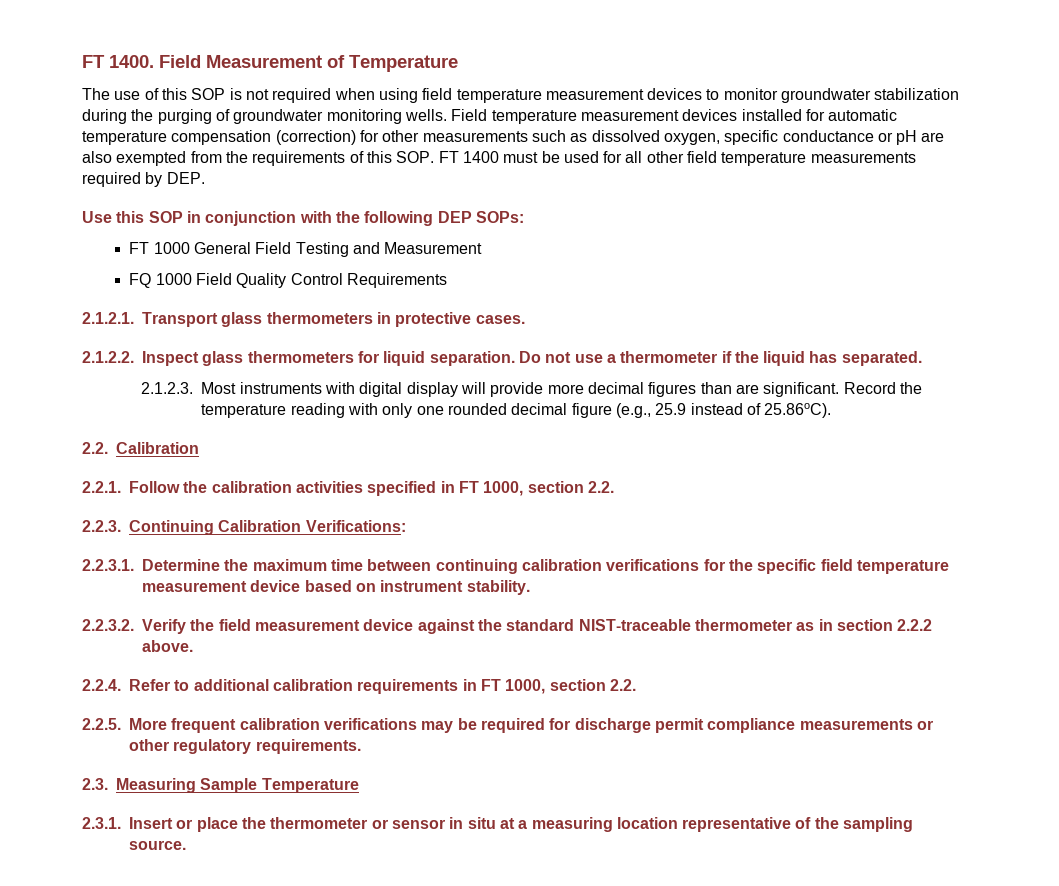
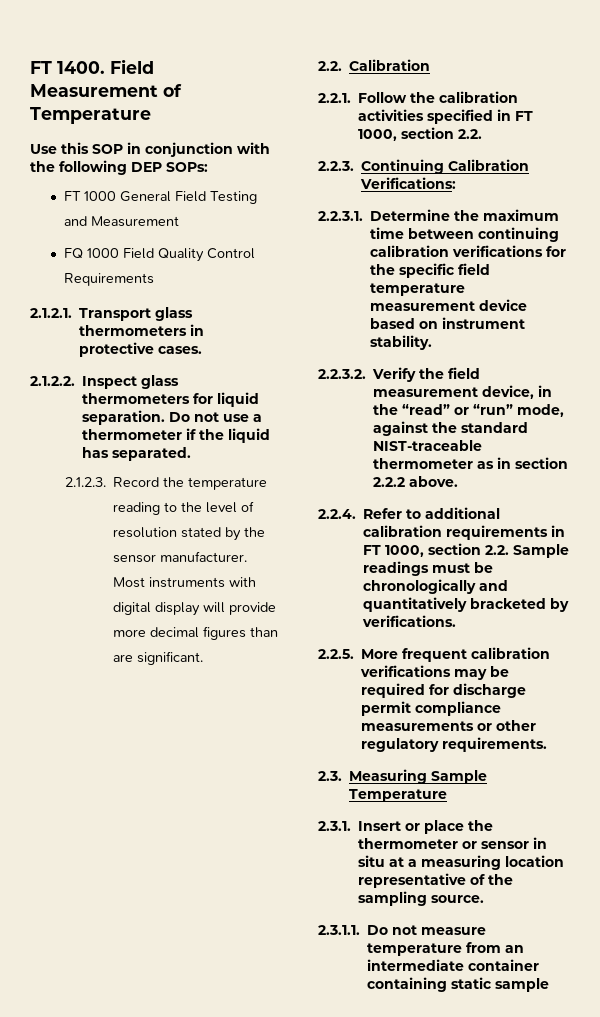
[82,88,960,103] [82,109,898,124] [82,130,945,145] [82,151,916,166] [82,172,205,187] // The use of this SOP is not required when using field temperature measurement devices to monitor groundwater stabilization during the purging of groundwater monitoring wells. Field temperature measurement devices installed for automatic temperature compensation (correction) for other measurements such as dissolved oxygen, specific conductance or pH are also exempted from the requirements of this SOP. FT 1400 must be used for all other field temperature measurements required by DEP. -> (151, 115) none
(194, 388) none -> [113,477,268,490] [113,501,255,515] [113,527,266,541] [113,551,248,563] Record the temperature reading to the level of resolution stated by the sensor manufacturer.
[843,382,922,394] [201,403,832,418] Record the temperature reading with only one rounded decimal figure (e.g., 25.9 instead of 25.86oC). -> (204, 658) none
[363,619,414,631] device -> [482,385,553,399] [373,404,565,417] device, in the “read” or “run” mode,
(636, 685) none -> [513,544,570,558] [363,561,494,576] [363,579,509,594] [363,597,570,612] [362,615,457,627] Sample readings must be chronologically and quantitatively bracketed by verifications.
(186, 845) none -> [318,925,487,935] [367,942,525,956] [367,959,540,971] [367,977,550,992] // 2.3.1.1. Do not measure temperature from an intermediate container containing static sample

